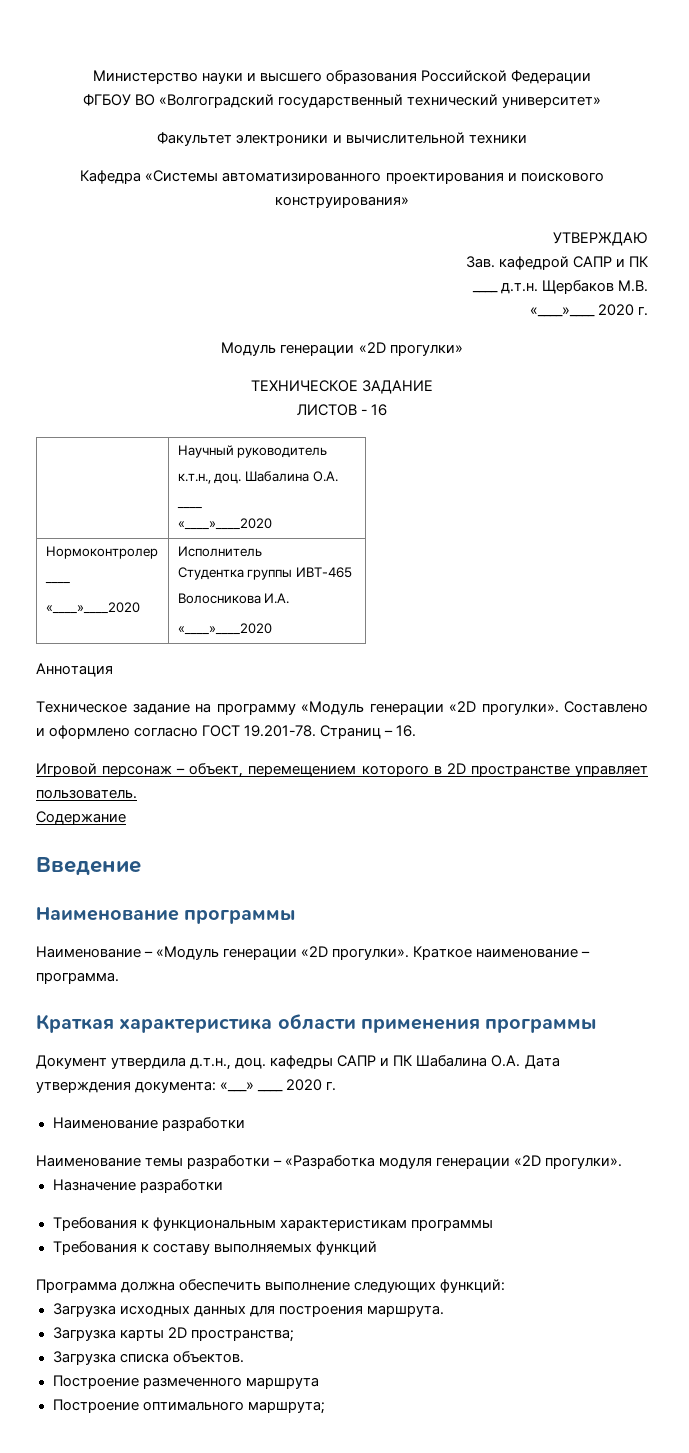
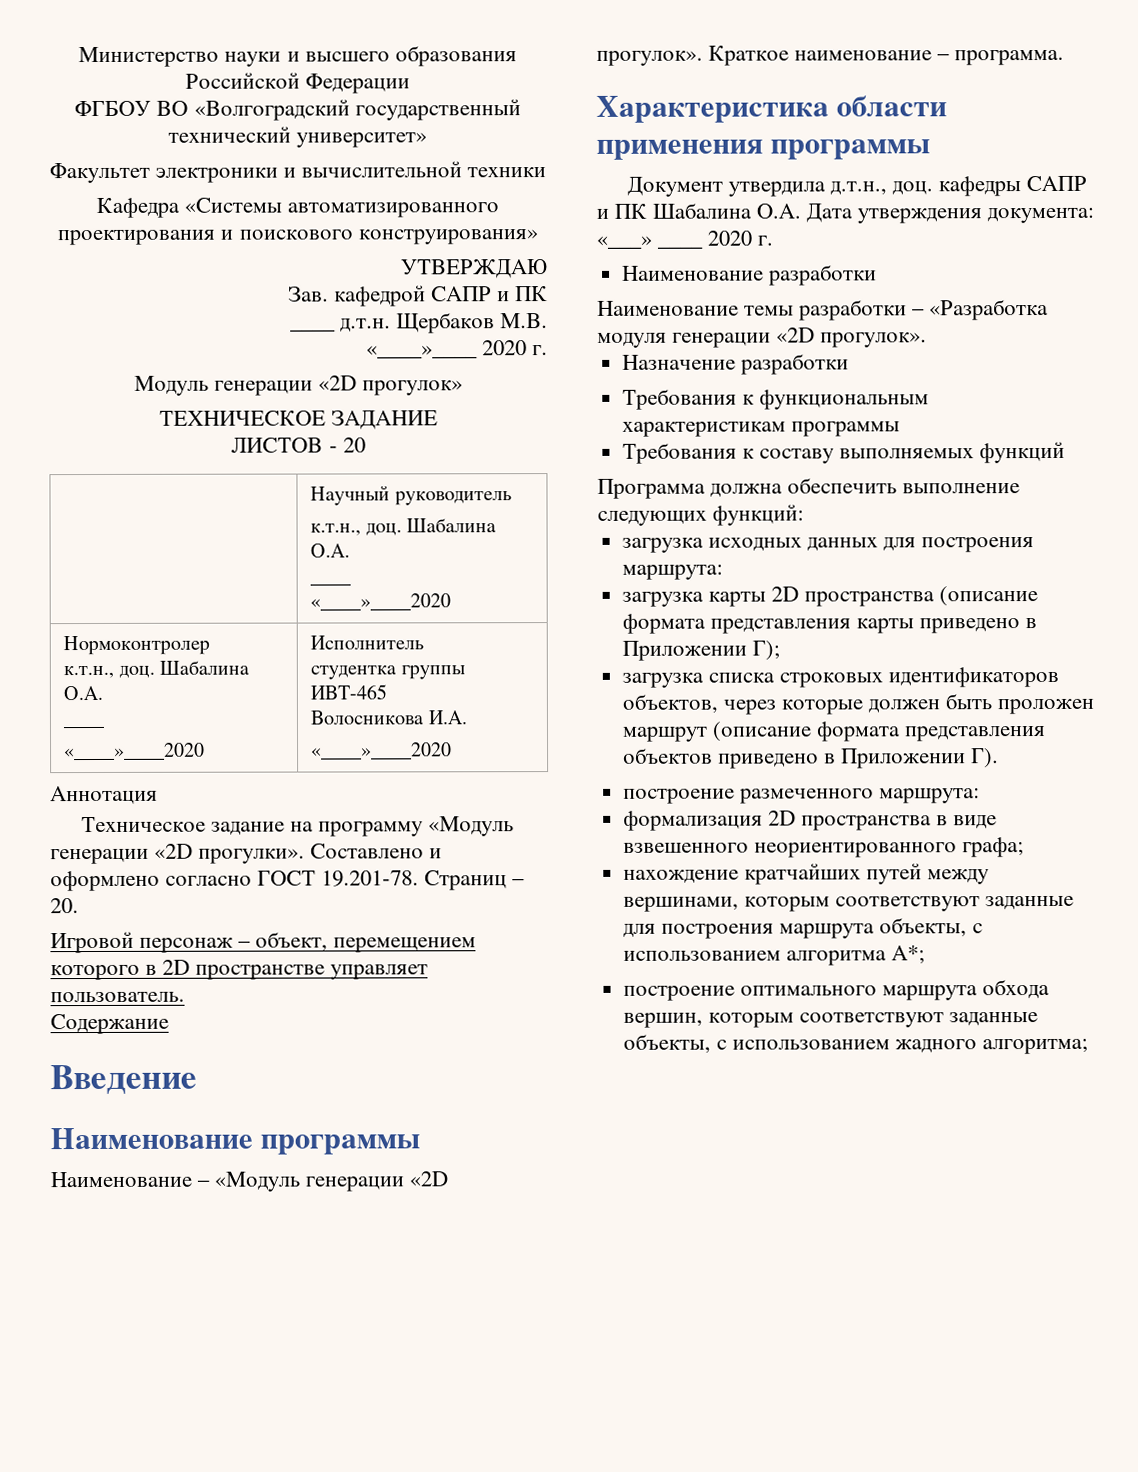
[389,344,463,356] прогулки» -> [362,380,464,396] прогулок»
[371,404,388,416] 16 -> [342,437,366,453] 20
(158, 552) none -> [63,660,250,679] [63,685,104,701] // к.т.н., доц. Шабалина О.А.
[177,567,244,580] Студентка -> [310,665,397,680] студентка
[396,725,417,737] 16. -> [50,898,79,914] 20.
[332,948,410,960] прогулки». -> [596,50,703,66] прогулок».
[36,1014,273,1033] Краткая характеристика -> [596,95,829,123] Характеристика
[545,1157,623,1169] прогулки». -> [820,332,928,348] прогулок».
[52,1303,116,1317] Загрузка -> [621,537,704,553] загрузка
[366,1305,444,1317] [52,1327,294,1342] [52,1351,244,1365] [52,1375,319,1389] [52,1399,325,1414] маршрута. // Загрузка карты 2D пространства; // Загрузка списка объектов. // Построение размеченного маршрута // Построение оптимального маршрута; -> [621,564,723,580] [621,586,1039,607] [621,613,1038,634] [621,640,780,661] [621,666,1059,688] [621,693,1095,715] [621,721,1046,742] [622,747,1000,769] [622,788,980,804] [622,810,998,831] [622,837,1024,858] [622,863,989,885] [622,895,1074,912] [622,917,984,939] [622,945,925,966] [622,978,1050,1001] [622,1012,1038,1028] [622,1033,1089,1055] маршрута: // загрузка карты 2D пространства (описание формата представления карты приведено в Приложении Г); // загрузка списка строковых идентификаторов объектов, через которые должен быть проложен маршрут (описание формата представления объектов приведено в Приложении Г). // построение размеченного маршрута: // формализация 2D пространства в виде взвешенного неориентированного графа; // нахождение кратчайших путей между вершинами, которым соответствуют заданные для построения маршрута объекты, с использованием алгоритма A*; // построение оптимального маршрута обхода вершин, которым соответствуют заданные объекты, с использованием жадного алгоритма;

